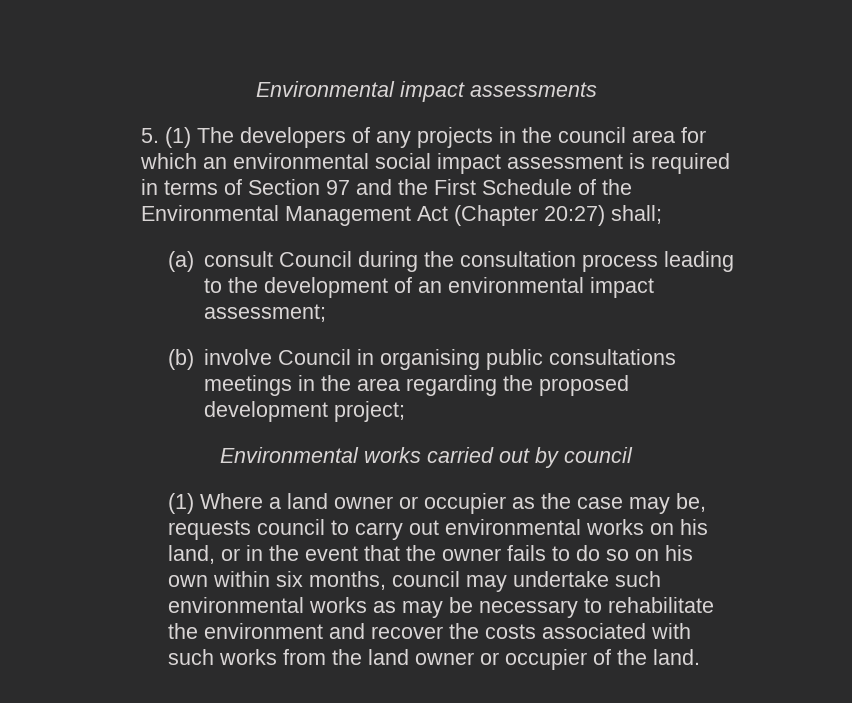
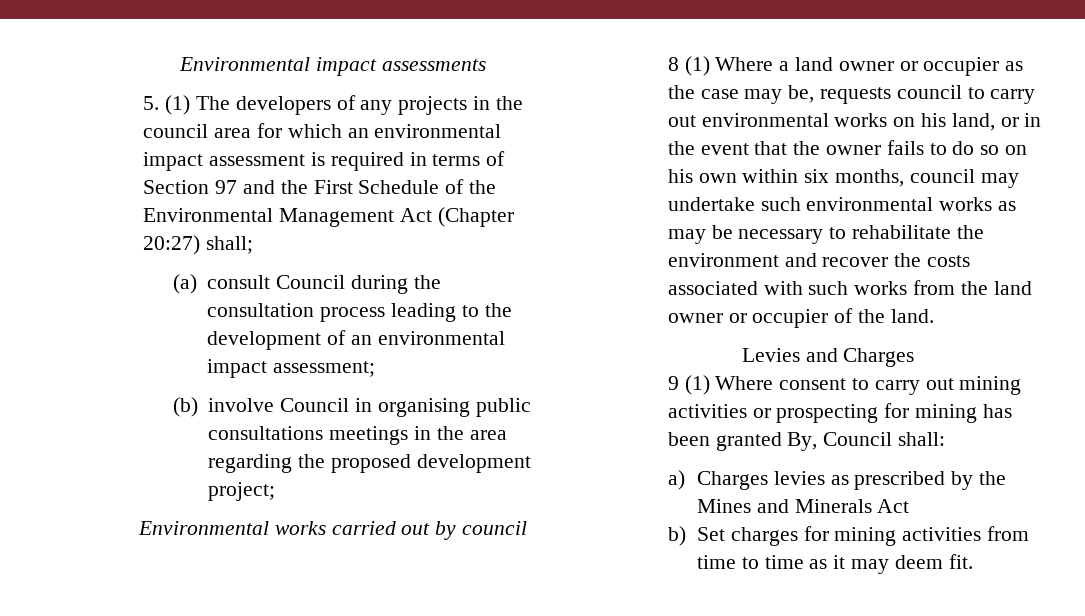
[374,153,431,169] social -> (502, 131) none
(633, 455) none -> [667,57,679,71] 8
(700, 657) none -> [741,348,915,367] [667,375,1022,395] [667,403,1012,423] [667,432,945,451] [667,470,1007,490] [697,499,910,513] [667,526,1030,546] [697,554,973,574] // Levies and Charges // 9 (1) Where consent to carry out mining activities or prospecting for mining has been granted By, Council shall: // a) Charges levies as prescribed by the Mines and Minerals Act // b) Set charges for mining activities from time to time as it may deem fit.

